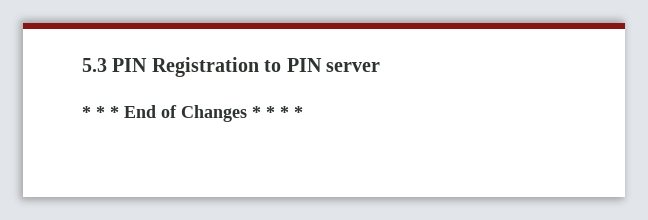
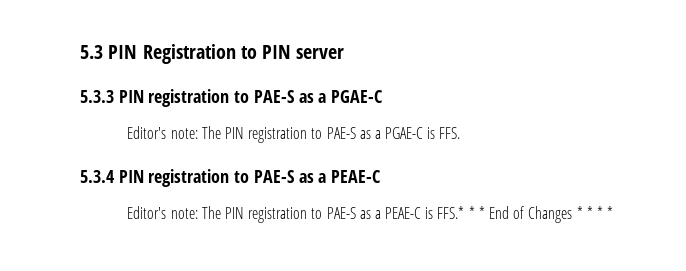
[82,106,91,118] * -> [80,89,383,107] [127,126,461,143] [80,169,381,187] [127,206,465,223] 5.3.3 PIN registration to PAE-S as a PGAE-C // Editor's note: The PIN registration to PAE-S as a PGAE-C is FFS. // 5.3.4 PIN registration to PAE-S as a PEAE-C // Editor's note: The PIN registration to PAE-S as a PEAE-C is FFS.*

